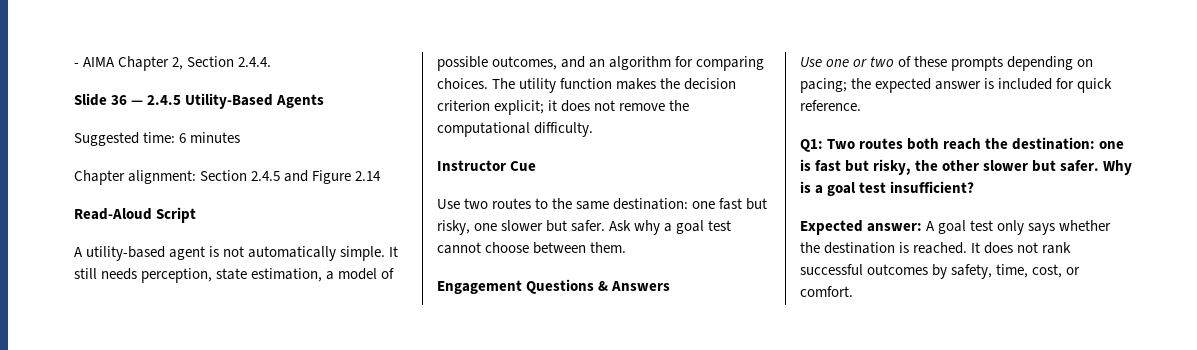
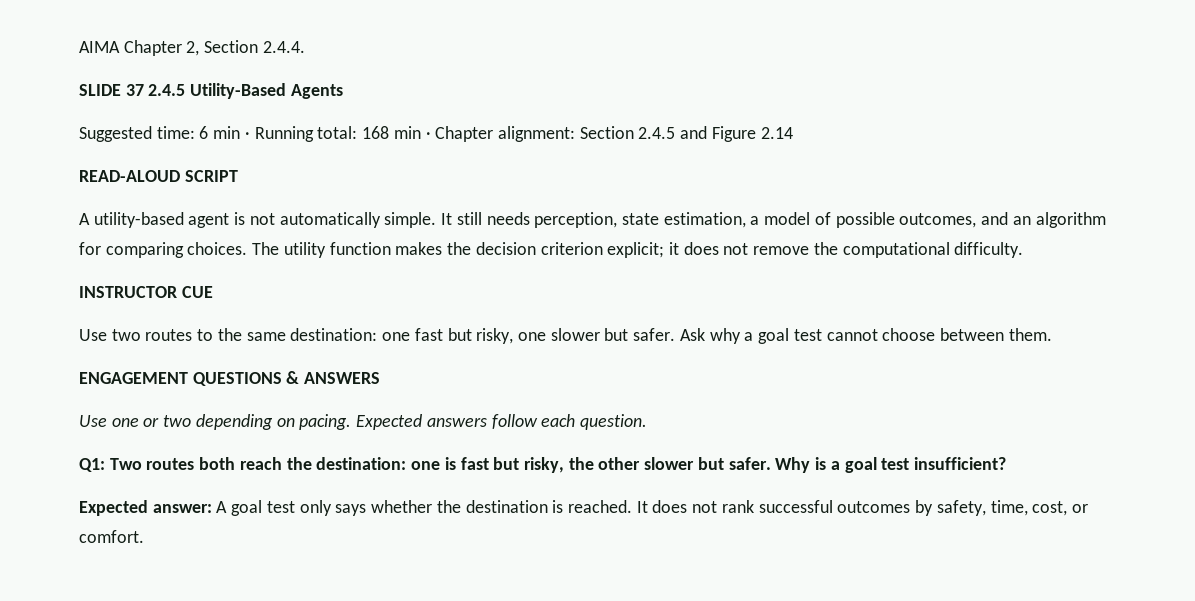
[74,63,79,67] - -> (79, 47) none
[74,93,144,106] Slide 36 — -> [79,84,144,96] SLIDE 37
[190,132,241,143] minutes // -> [213,126,431,142] min · Running total: 168 min ·
[74,207,197,223] Read-Aloud Script -> [79,170,238,182] READ-ALOUD SCRIPT
[437,160,537,171] Instructor Cue -> [79,286,213,298] INSTRUCTOR CUE
[437,279,671,294] Engagement Questions & Answers -> [79,371,381,386] ENGAGEMENT QUESTIONS & ANSWERS
[898,56,1094,71] [800,78,1113,93] [800,100,861,111] of these prompts depending on pacing; the expected answer is included for quick reference. -> [195,414,647,430] depending on pacing. Expected answers follow each question.

